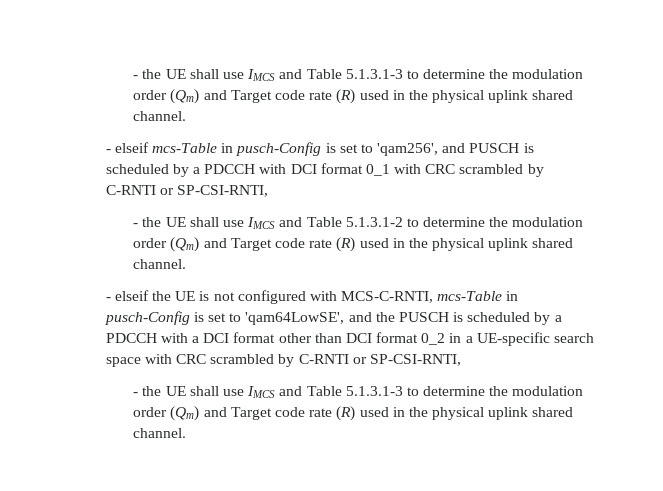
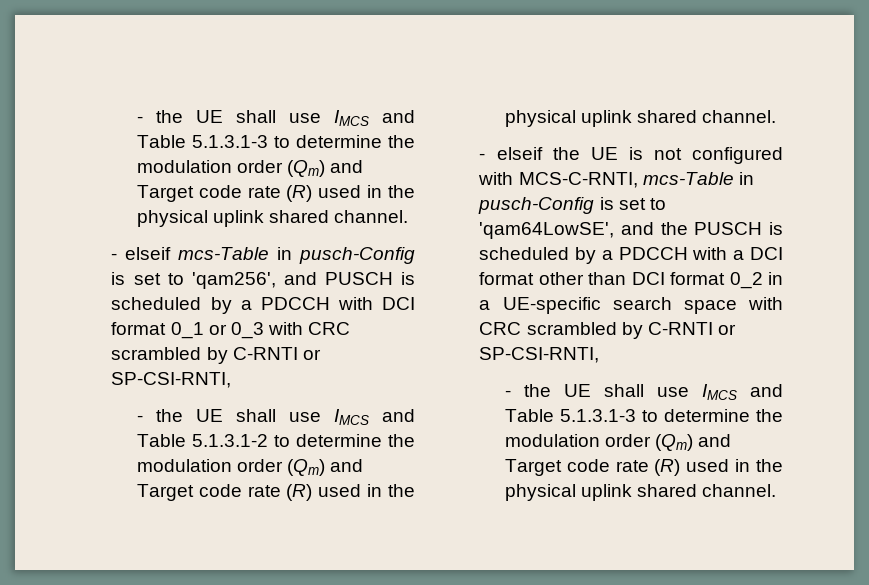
(390, 170) none -> [208,322,264,339] or 0_3

